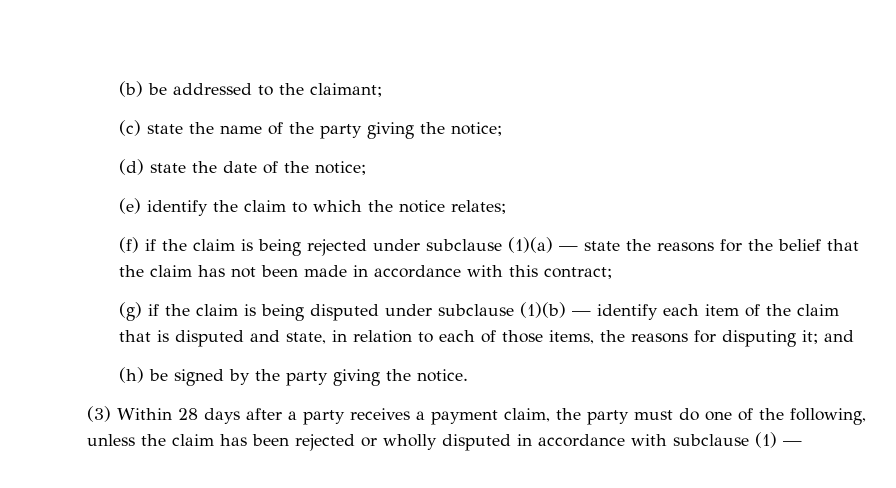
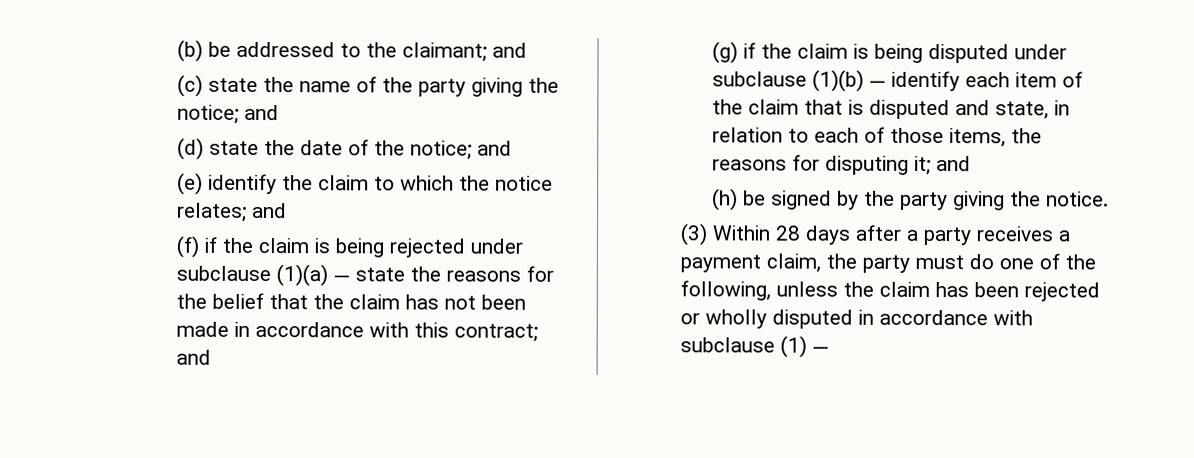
(383, 90) none -> [491,42,527,58] and
(503, 129) none -> [243,104,279,121] and
(367, 168) none -> [476,140,512,156] and
(507, 207) none -> [251,202,287,219] and
(613, 273) none -> [175,349,211,365] and

